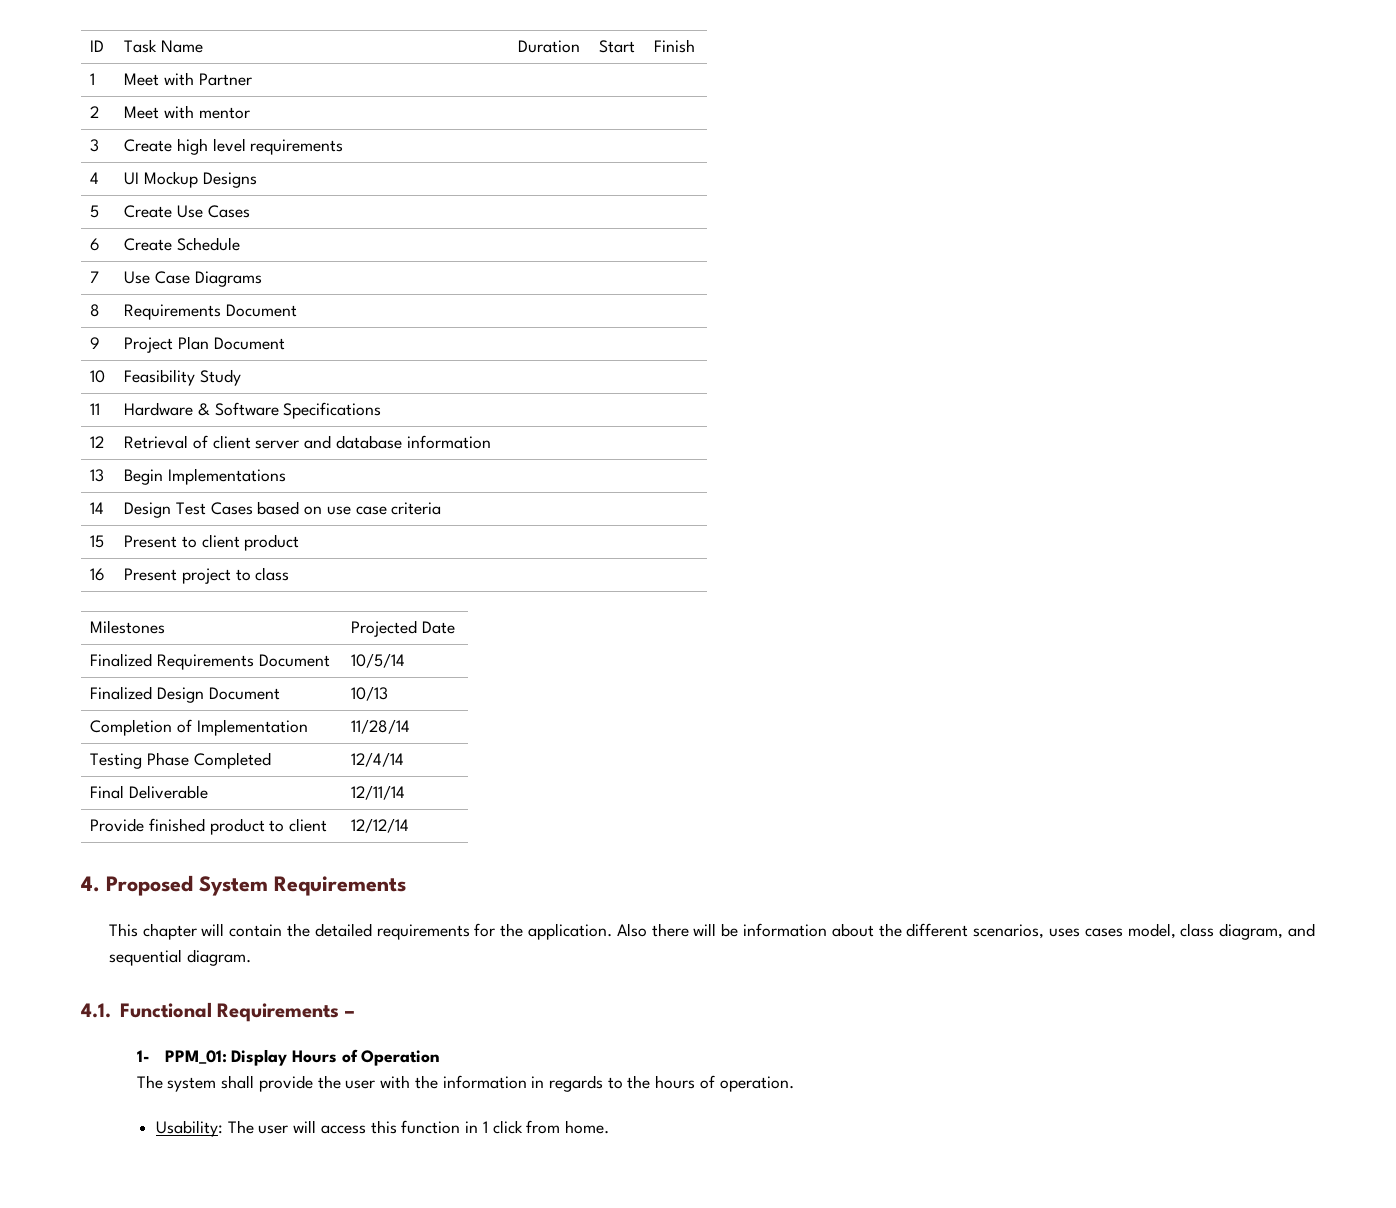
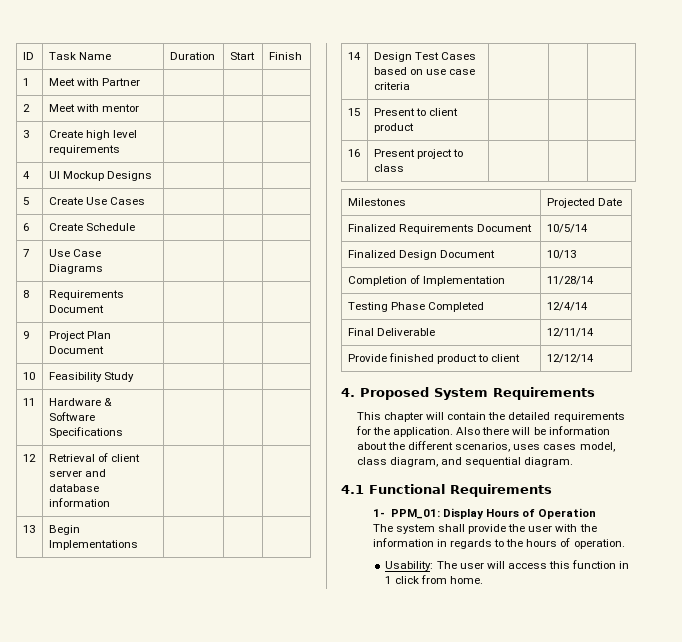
[81,1003,111,1018] 4.1. -> [341,485,364,494] 4.1
[344,1011,354,1017] – -> (552, 490) none

